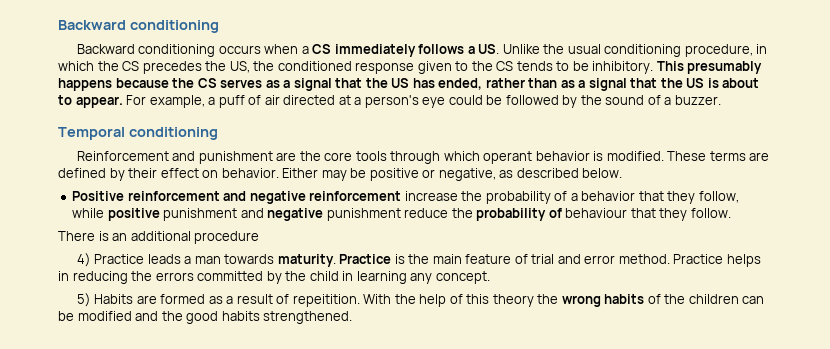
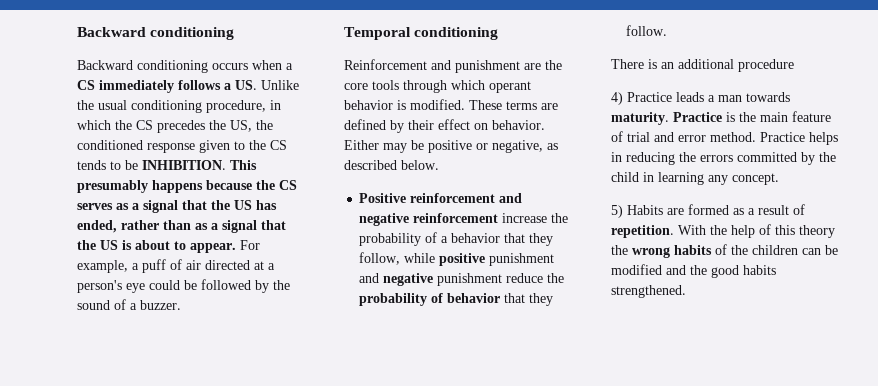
[592,61,654,74] inhibitory. -> [142,160,226,170] INHIBITION.
[565,208,628,218] behaviour -> [447,293,501,303] behavior
[292,294,360,307] repeitition. -> [611,225,674,238] repetition.

